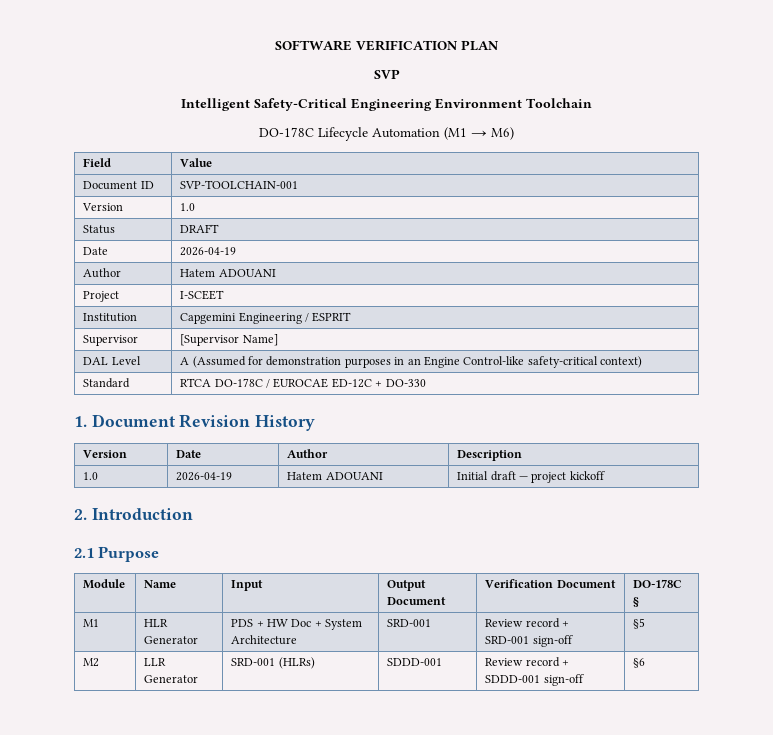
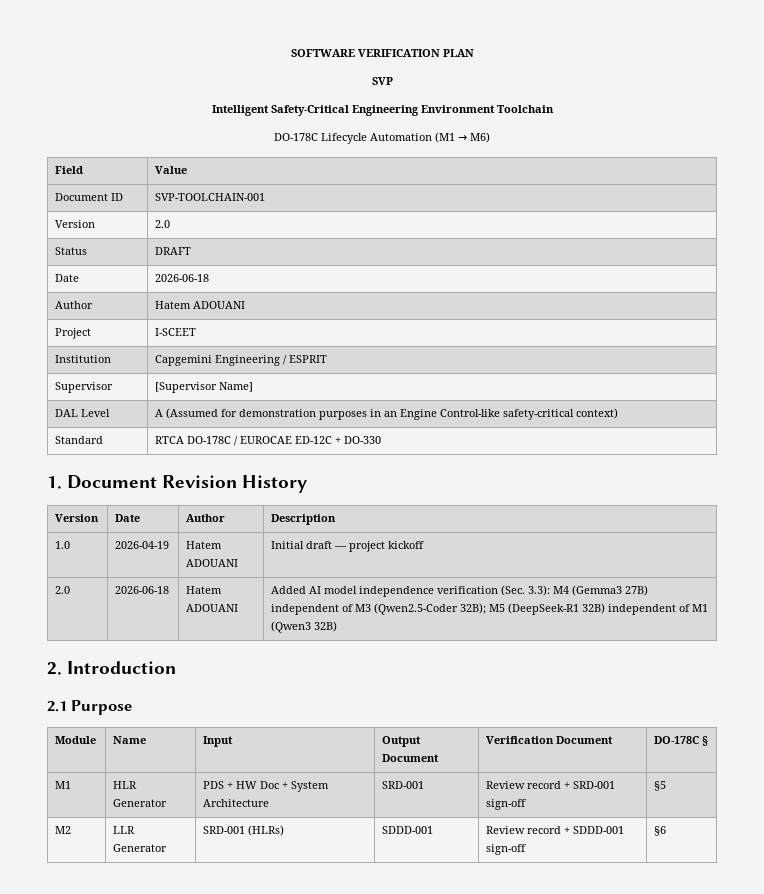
[180,203,196,211] 1.0 -> [155,220,171,228] 2.0
[180,247,237,256] 2026-04-19 -> [155,274,210,282] 2026-06-18
(605, 475) none -> [55,586,71,594] [115,586,170,594] [186,586,223,594] [186,604,239,612] [271,585,649,597] [271,603,709,615] [271,621,338,633] // 2.0 | 2026-06-18 | Hatem ADOUANI | Added AI model independence verification (Sec. 3.3): M4 (Gemma3 27B) independent of M3 (Qwen2.5-Coder 32B); M5 (DeepSeek-R1 32B) independent of M1 (Qwen3 32B)

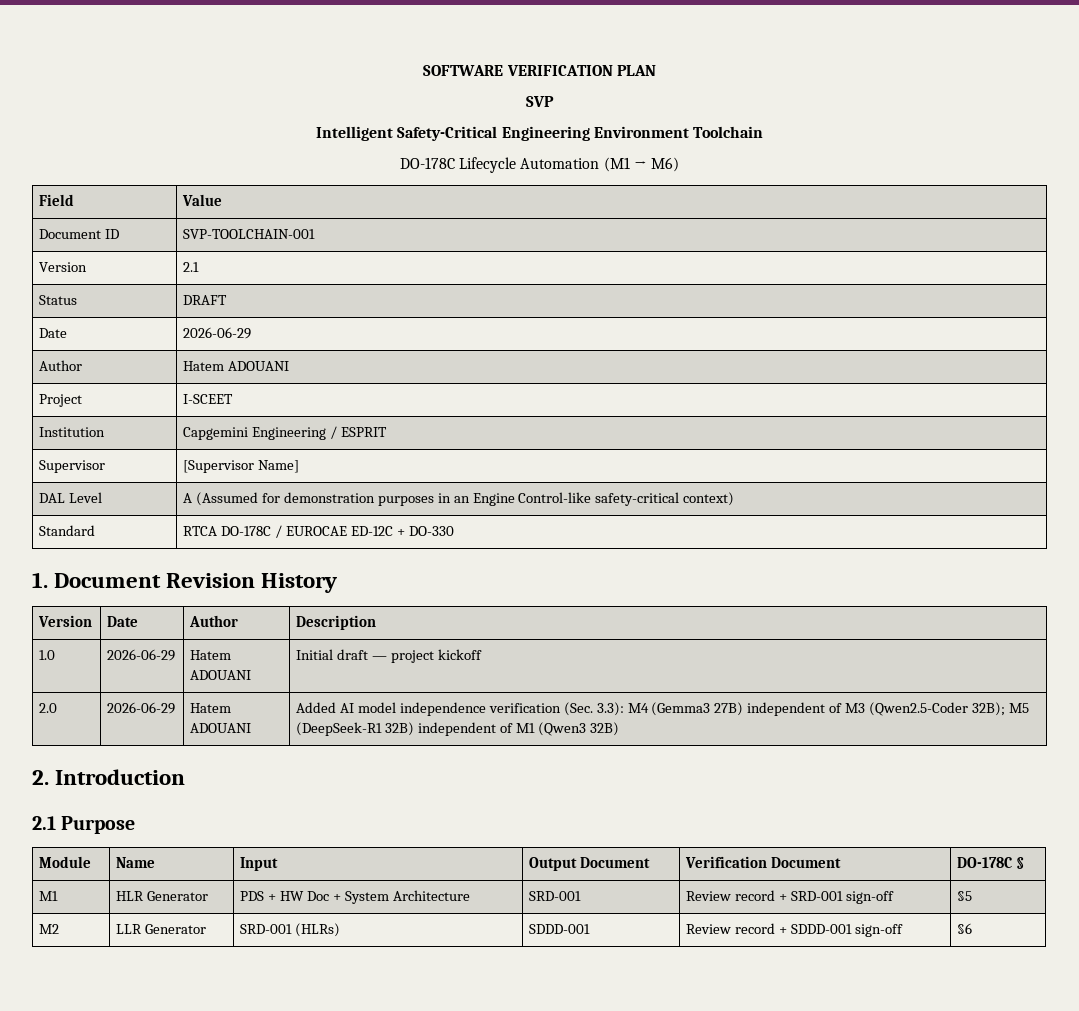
[155,220,171,228] 2.0 -> [183,262,200,272] 2.1
[155,274,210,282] 2026-06-18 -> [183,327,252,339] 2026-06-29
[115,541,170,549] 2026-04-19 -> [107,649,176,661] 2026-06-29
[115,586,170,594] 2026-06-18 -> [107,702,176,714] 2026-06-29

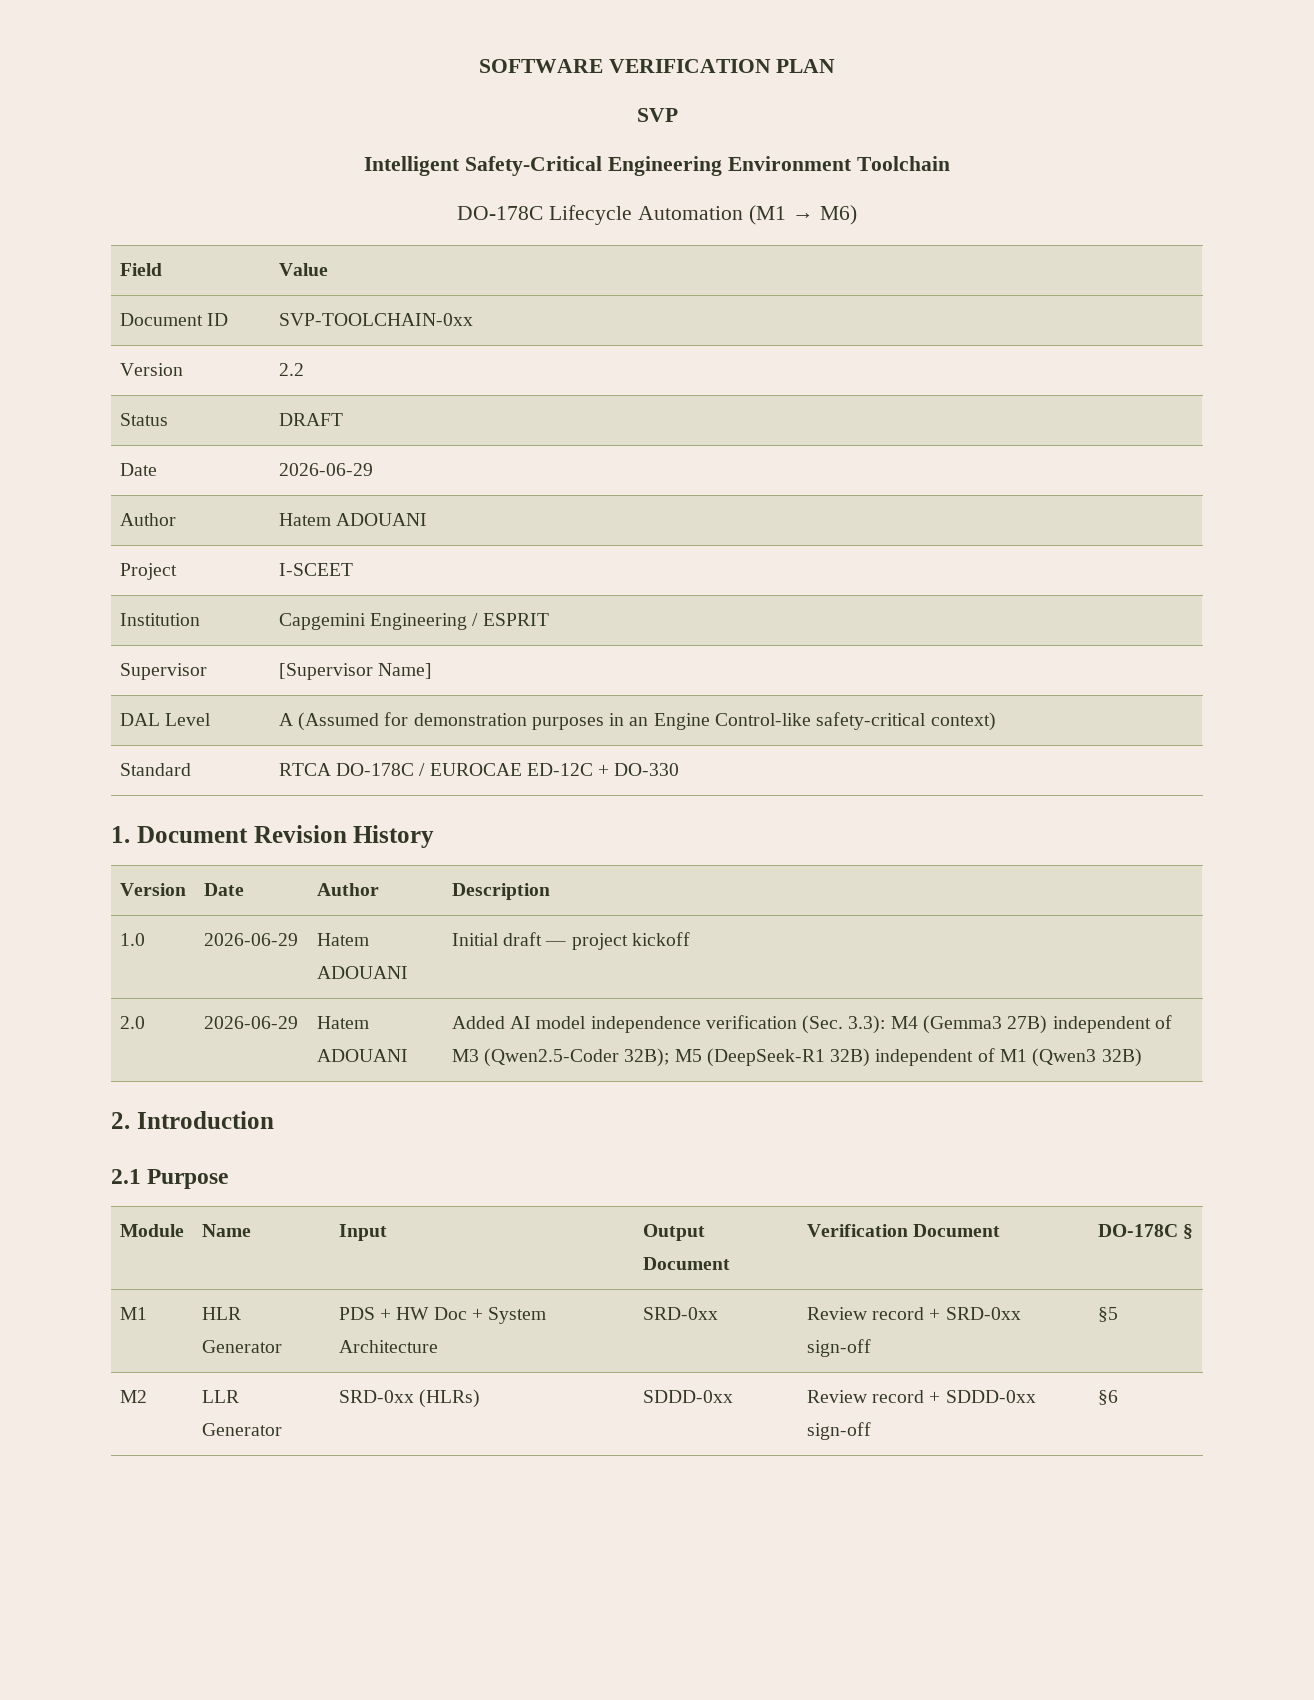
[183,229,316,239] [39,262,88,272] [183,262,200,272] SVP-TOOLCHAIN-001 // Version | 2.1 -> [278,313,473,326] [119,363,183,376] [278,363,304,376] SVP-TOOLCHAIN-0xx // Version | 2.2
[529,891,582,901] [686,890,843,901] SRD-001 | Review record + SRD-001 -> [642,1307,718,1320] [806,1307,1021,1320] SRD-0xx | Review record + SRD-0xx
[240,924,293,934] SRD-001 -> [338,1390,414,1403] SRD-0xx
[529,924,591,934] [686,923,852,934] SDDD-001 | Review record + SDDD-001 -> [642,1390,733,1403] [806,1390,1036,1403] SDDD-0xx | Review record + SDDD-0xx

